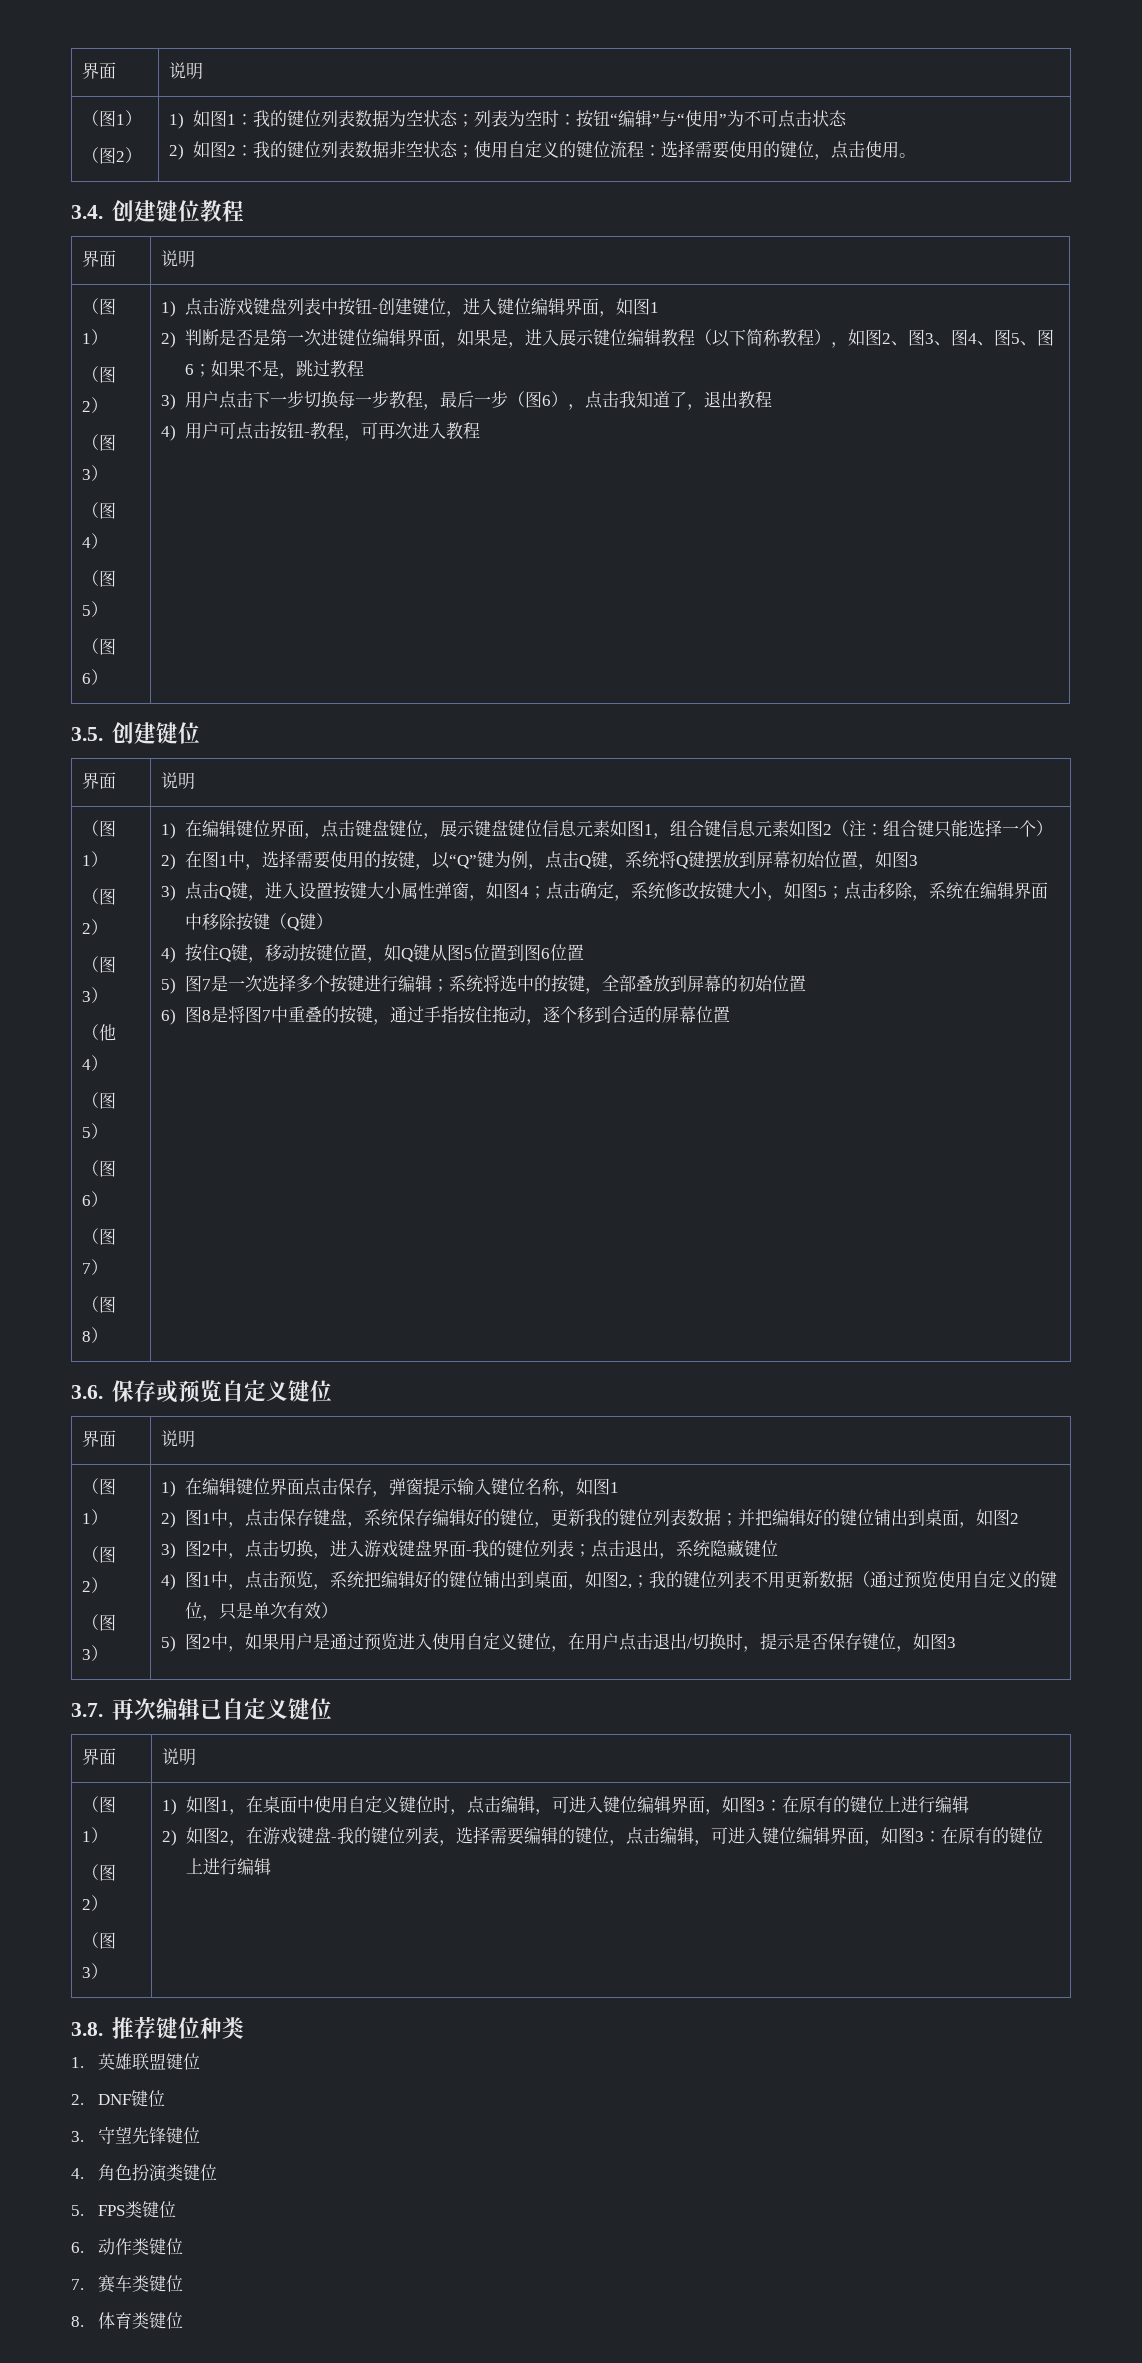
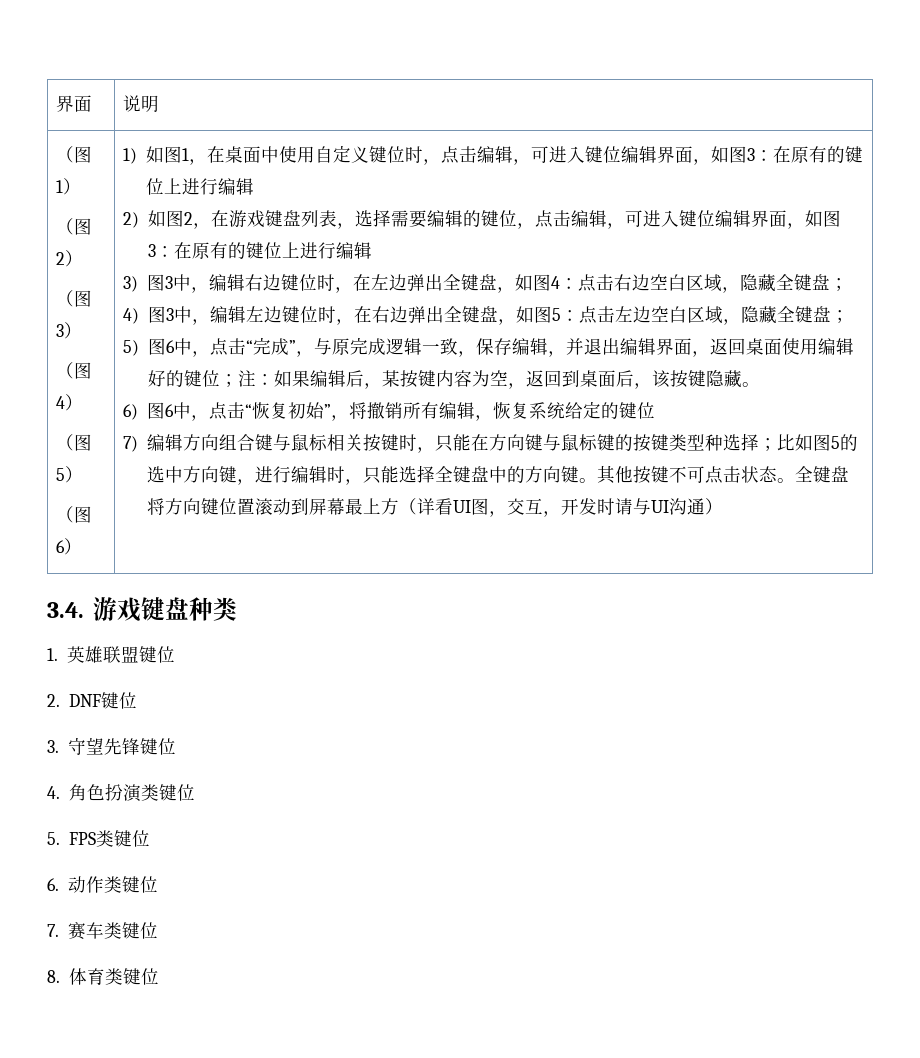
[82,62,117,79] [169,62,204,80] [82,110,143,127] [82,147,143,164] [169,110,847,129] [169,140,916,160] [71,200,244,222] [82,250,117,267] [161,250,196,268] [82,298,117,315] [82,329,109,345] 界面 | 说明 // （图1） // （图2） | 1)如图1：我的键位列表数据为空状态；列表为空时：按钮“编辑”与“使用”为不可点击状态 // 2)如图2：我的键位列表数据非空状态；使用自定义的键位流程：选择需要使用的键位，点击使用。 // 3.4.创建键位教程 // 界面 | 说明 // （图1） -> [56,95,93,112] [123,95,160,113] [56,146,93,163] [56,178,82,195] 界面 | 说明 // （图1）
[161,298,659,317] [161,329,1054,348] [184,360,364,379] [161,390,772,410] [161,422,480,441] [71,722,200,744] [82,772,117,789] [161,772,196,790] [82,820,117,837] [82,851,109,867] [82,888,117,905] [82,919,109,935] [82,956,117,973] [82,987,109,1003] [82,1024,117,1041] [82,1055,109,1071] [82,1092,117,1109] [82,1123,109,1139] [82,1160,117,1177] [82,1191,109,1207] [82,1228,117,1245] [82,1259,109,1275] [82,1296,117,1313] [82,1327,109,1343] [161,819,1053,839] [161,850,918,870] [161,882,1048,901] [184,913,333,931] [161,944,584,963] [161,974,806,994] [161,1006,730,1025] [71,1380,332,1403] [82,1430,117,1447] [161,1430,196,1448] [82,1478,117,1495] [82,1509,109,1525] [82,1546,117,1563] [82,1577,109,1593] [82,1614,117,1631] [82,1645,109,1661] [161,1478,619,1497] [161,1509,1019,1528] [161,1540,778,1559] [161,1571,1057,1590] [184,1602,338,1621] [161,1633,956,1652] [71,1698,332,1720] [82,1748,117,1765] [162,1748,197,1766] [82,1796,117,1813] [82,1827,109,1843] [82,1864,117,1881] [82,1895,109,1911] [82,1932,117,1949] [82,1963,109,1979] | 1)点击游戏键盘列表中按钮-创建键位，进入键位编辑界面，如图1 // 2)判断是否是第一次进键位编辑界面，如果是，进入展示键位编辑教程（以下简称教程），如图2、图3、图4、图5、图6；如果不是，跳过教程 // 3)用户点击下一步切换每一步教程，最后一步（图6），点击我知道了，退出教程 // 4)用户可点击按钮-教程，可再次进入教程 // 3.5.创建键位 // 界面 | 说明 // （图1） // （图2） // （图3） // （他4） // （图5） // （图6） // （图7） // （图8） | 1)在编辑键位界面，点击键盘键位，展示键盘键位信息元素如图1，组合键信息元素如图2（注：组合键只能选择一个） // 2)在图1中，选择需要使用的按键，以“Q”键为例，点击Q键，系统将Q键摆放到屏幕初始位置，如图3 // 3)点击Q键，进入设置按键大小属性弹窗，如图4；点击确定，系统修改按键大小，如图5；点击移除，系统在编辑界面中移除按键（Q键） // 4)按住Q键，移动按键位置，如Q键从图5位置到图6位置 // 5)图7是一次选择多个按键进行编辑；系统将选中的按键，全部叠放到屏幕的初始位置 // 6)图8是将图7中重叠的按键，通过手指按住拖动，逐个移到合适的屏幕位置 // 3.6.保存或预览自定义键位 // 界面 | 说明 // （图1） // （图2） // （图3） | 1)在编辑键位界面点击保存，弹窗提示输入键位名称，如图1 // 2)图1中，点击保存键盘，系统保存编辑好的键位，更新我的键位列表数据；并把编辑好的键位铺出到桌面，如图2 // 3)图2中，点击切换，进入游戏键盘界面-我的键位列表；点击退出，系统隐藏键位 // 4)图1中，点击预览，系统把编辑好的键位铺出到桌面，如图2,；我的键位列表不用更新数据（通过预览使用自定义的键位，只是单次有效） // 5)图2中，如果用户是通过预览进入使用自定义键位，在用户点击退出/切换时，提示是否保存键位，如图3 // 3.7.再次编辑已自定义键位 // 界面 | 说明 // （图1） // （图2） // （图3） -> (83, 546) none
[330,1827,405,1844] -我的键位 -> (302, 218) none
[71,2016,200,2039] // 3.8.推荐键位 -> [123,274,849,293] [123,306,850,325] [123,337,855,357] [148,370,761,389] [123,401,656,421] [123,433,859,453] [147,465,850,485] [147,498,724,517] [47,597,189,622] // 3)图3中，编辑右边键位时，在左边弹出全键盘，如图4：点击右边空白区域，隐藏全键盘； // 4)图3中，编辑左边键位时，在右边弹出全键盘，如图5：点击左边空白区域，隐藏全键盘； // 5)图6中，点击“完成”，与原完成逻辑一致，保存编辑，并退出编辑界面，返回桌面使用编辑好的键位；注：如果编辑后，某按键内容为空，返回到桌面后，该按键隐藏。 // 6)图6中，点击“恢复初始”，将撤销所有编辑，恢复系统给定的键位 // 7)编辑方向组合键与鼠标相关按键时，只能在方向键与鼠标键的按键类型种选择；比如图5的选中方向键，进行编辑时，只能选择全键盘中的方向键。其他按键不可点击状态。全键盘将方向键位置滚动到屏幕最上方（详看UI图，交互，开发时请与UI沟通） // 3.4.游戏键盘

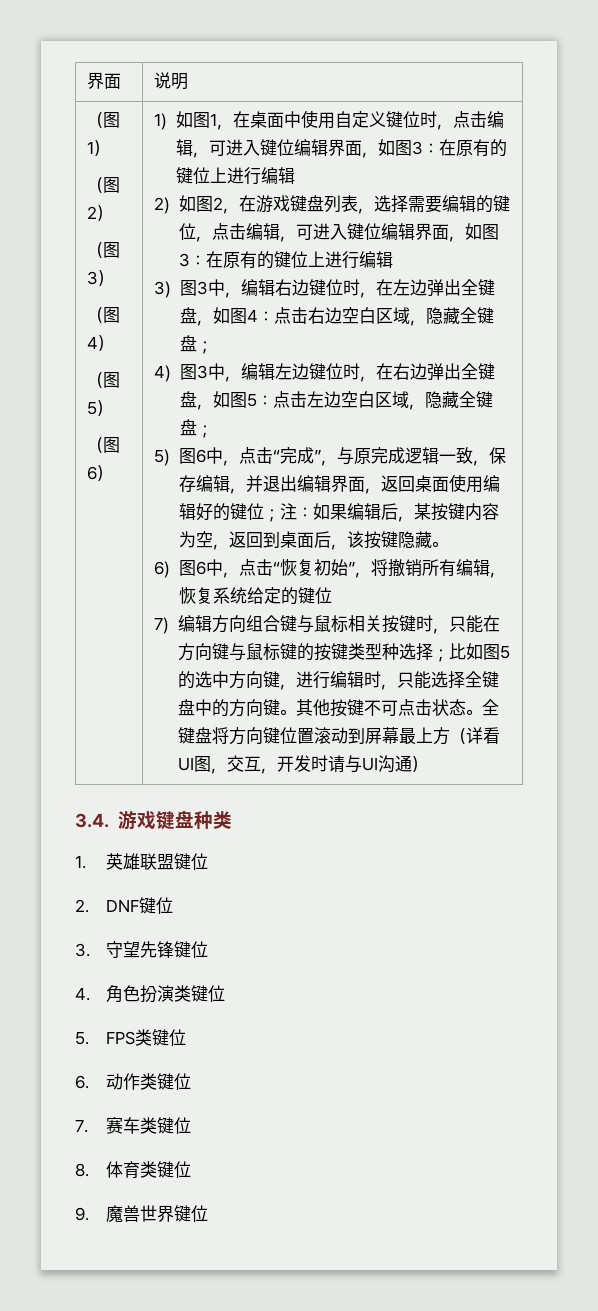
(159, 976) none -> [75,1205,209,1222] // 9.魔兽世界键位

